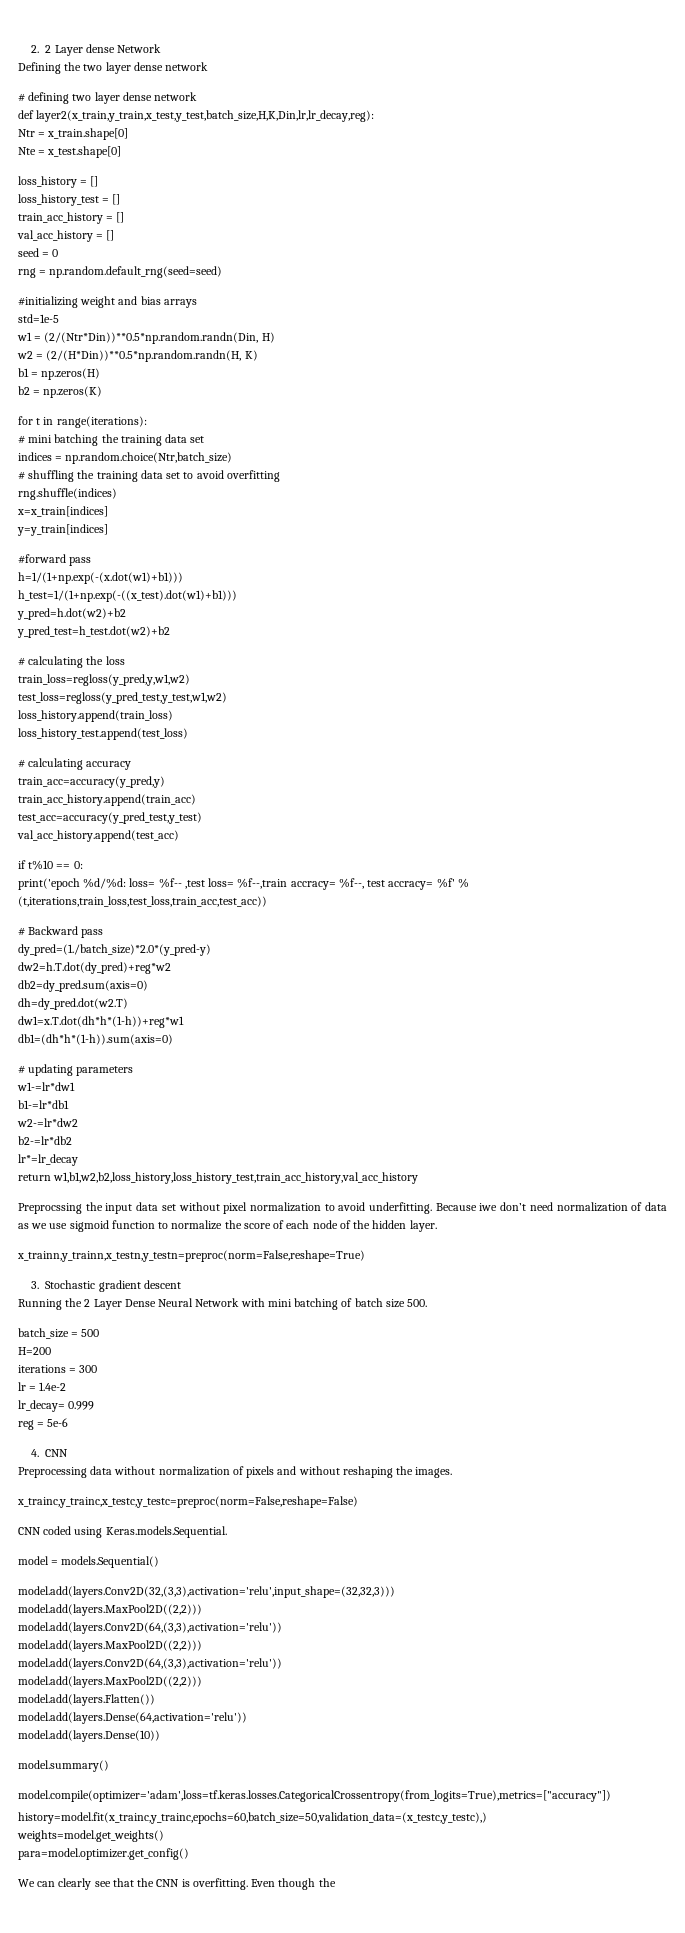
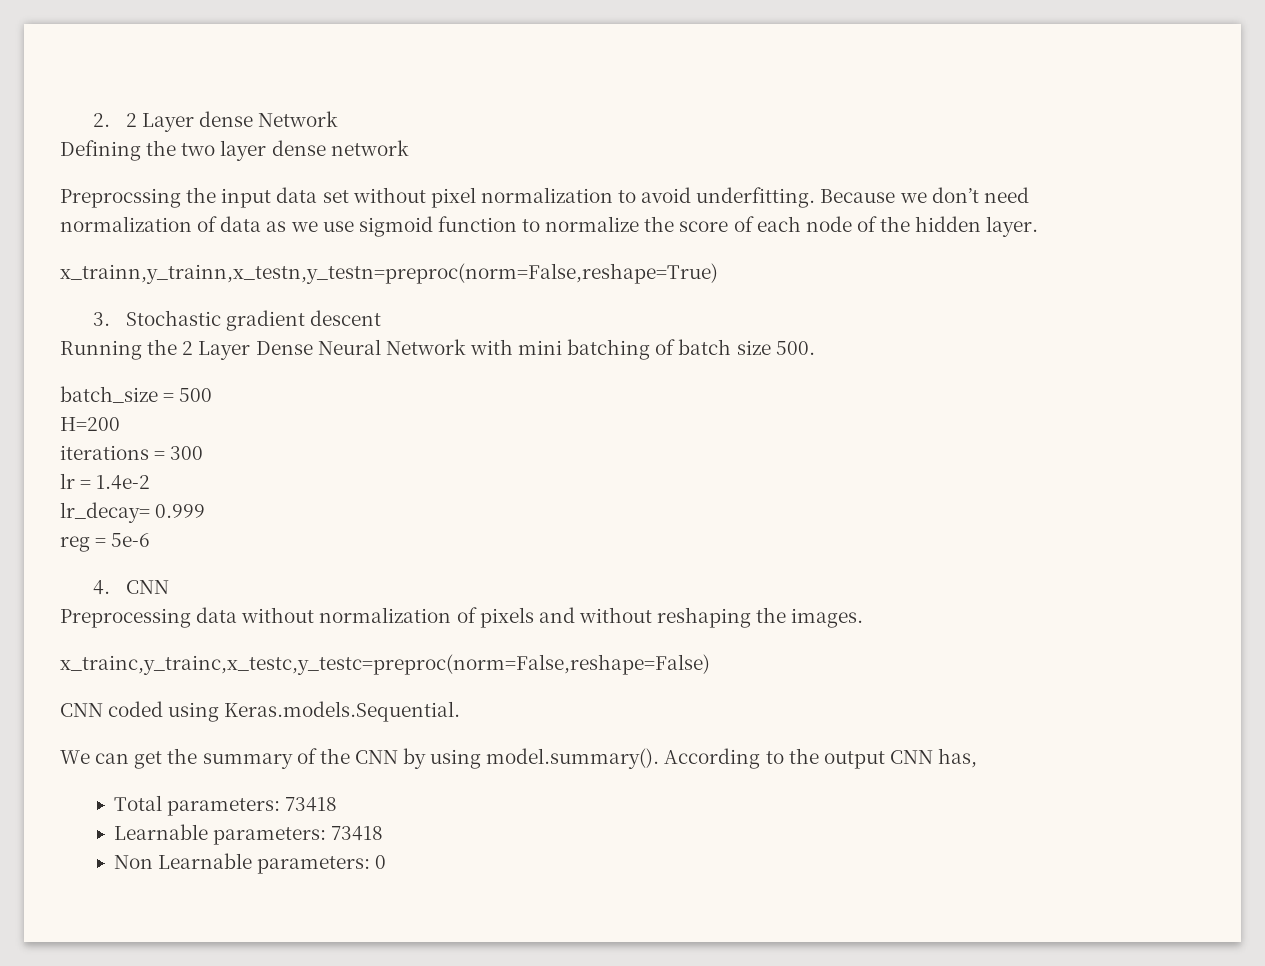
[18,92,198,104] [18,110,375,122] [18,128,129,140] [18,146,122,158] [18,176,99,188] [18,194,121,206] [18,212,125,224] [17,230,115,242] [18,248,59,257] [18,266,223,278] [18,296,197,308] [18,314,59,323] [17,332,275,344] [17,350,258,362] [18,368,101,380] [18,386,103,398] [18,416,147,428] [18,434,205,446] [18,452,233,464] [18,470,280,482] [18,488,117,500] [17,506,108,517] [17,524,108,536] [18,554,92,566] [18,572,183,584] [18,590,237,602] [17,608,126,620] [17,626,170,638] [18,656,125,668] [18,674,190,686] [18,692,227,704] [18,710,173,722] [18,728,188,740] [18,758,132,770] [18,776,165,788] [18,794,196,806] [18,812,202,824] [17,830,179,842] [18,860,83,870] [18,878,469,890] [18,896,267,907] [18,926,104,938] [18,944,211,956] [18,962,171,974] [18,980,148,992] [18,998,128,1010] [18,1016,184,1028] [18,1034,173,1045] [18,1064,134,1076] [17,1082,75,1091] [18,1100,69,1109] [17,1118,78,1127] [18,1136,72,1145] [18,1154,78,1166] [18,1172,419,1184] // # defining two layer dense network // def layer2(x_train,y_train,x_test,y_test,batch_size,H,K,Din,lr,lr_decay,reg): // Ntr = x_train.shape[0] // Nte = x_test.shape[0] // loss_history = [] // loss_history_test = [] // train_acc_history = [] // val_acc_history = [] // seed = 0 // rng = np.random.default_rng(seed=seed) // #initializing weight and bias arrays // std=1e-5 // w1 = (2/(Ntr*Din))**0.5*np.random.randn(Din, H) // w2 = (2/(H*Din))**0.5*np.random.randn(H, K) // b1 = np.zeros(H) // b2 = np.zeros(K) // for t in range(iterations): // # mini batching the training data set // indices = np.random.choice(Ntr,batch_size) // # shuffling the training data set to avoid overfitting // rng.shuffle(indices) // x=x_train[indices] // y=y_train[indices] // #forward pass // h=1/(1+np.exp(-(x.dot(w1)+b1))) // h_test=1/(1+np.exp(-((x_test).dot(w1)+b1))) // y_pred=h.dot(w2)+b2 // y_pred_test=h_test.dot(w2)+b2 // # calculating the loss // train_loss=regloss(y_pred,y,w1,w2) // test_loss=regloss(y_pred_test,y_test,w1,w2) // loss_history.append(train_loss) // loss_history_test.append(test_loss) // # calculating accuracy // train_acc=accuracy(y_pred,y) // train_acc_history.append(train_acc) // test_acc=accuracy(y_pred_test,y_test) // val_acc_history.append(test_acc) // if t%10 == 0: // print('epoch %d/%d: loss= %f-- ,test loss= %f--,train accracy= %f--, test accracy= %f' % (t,iterations,train_loss,test_loss,train_acc,test_acc)) // # Backward pass // dy_pred=(1./batch_size)*2.0*(y_pred-y) // dw2=h.T.dot(dy_pred)+reg*w2 // db2=dy_pred.sum(axis=0) // dh=dy_pred.dot(w2.T) // dw1=x.T.dot(dh*h*(1-h))+reg*w1 // db1=(dh*h*(1-h)).sum(axis=0) // # updating parameters // w1-=lr*dw1 // b1-=lr*db1 // w2-=lr*dw2 // b2-=lr*db2 // lr*=lr_decay // return w1,b1,w2,b2,loss_history,loss_history_test,train_acc_history,val_acc_history -> (409, 148) none
[479,1203,498,1211] iwe -> [899,192,927,203] we
[18,1556,160,1568] [18,1586,395,1598] [18,1604,202,1616] [18,1622,282,1634] [18,1640,202,1652] [18,1658,282,1670] [18,1676,202,1688] [18,1694,155,1706] [18,1712,247,1724] [18,1730,160,1742] [18,1760,109,1772] [18,1790,611,1802] [18,1812,487,1824] [17,1830,164,1842] [18,1848,189,1860] [18,1878,336,1890] model = models.Sequential() // model.add(layers.Conv2D(32,(3,3),activation='relu',input_shape=(32,32,3))) // model.add(layers.MaxPool2D((2,2))) // model.add(layers.Conv2D(64,(3,3),activation='relu')) // model.add(layers.MaxPool2D((2,2))) // model.add(layers.Conv2D(64,(3,3),activation='relu')) // model.add(layers.MaxPool2D((2,2))) // model.add(layers.Flatten()) // model.add(layers.Dense(64,activation='relu')) // model.add(layers.Dense(10)) // model.summary() // model.compile(optimizer='adam',loss=tf.keras.losses.CategoricalCrossentropy(from_logits=True),metrics=["accuracy"]) // history=model.fit(x_trainc,y_trainc,epochs=60,batch_size=50,validation_data=(x_testc,y_testc),) // weights=model.get_weights() // para=model.optimizer.get_config() // We can clearly see that the CNN is overfitting. Even though the -> [60,748,978,769] [113,795,338,816] [113,824,384,845] [113,853,387,874] We can get the summary of the CNN by using model.summary(). According to the output CNN has, // Total parameters: 73418 // Learnable parameters: 73418 // Non Learnable parameters: 0

